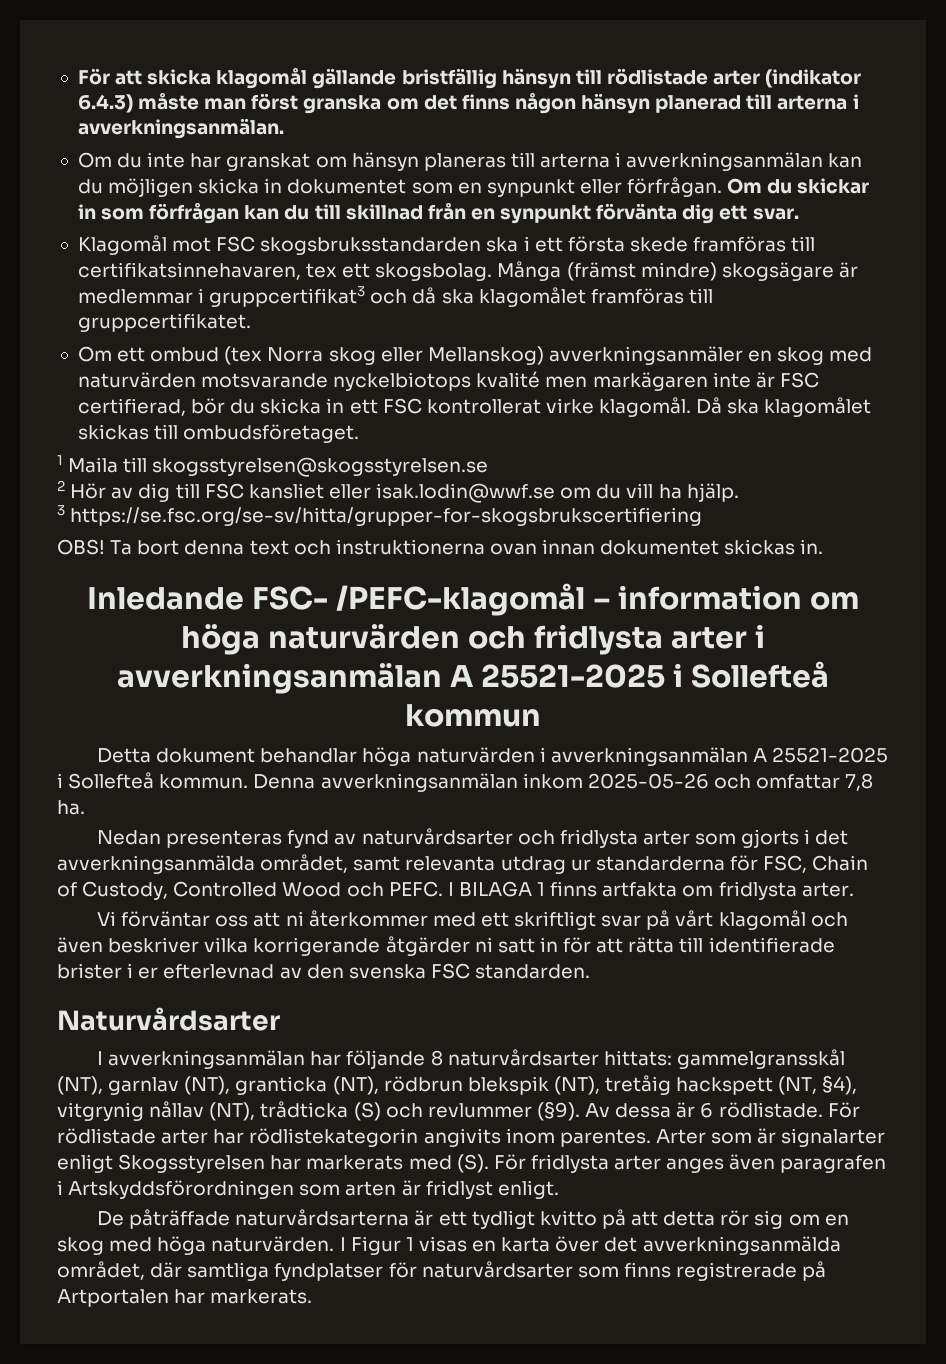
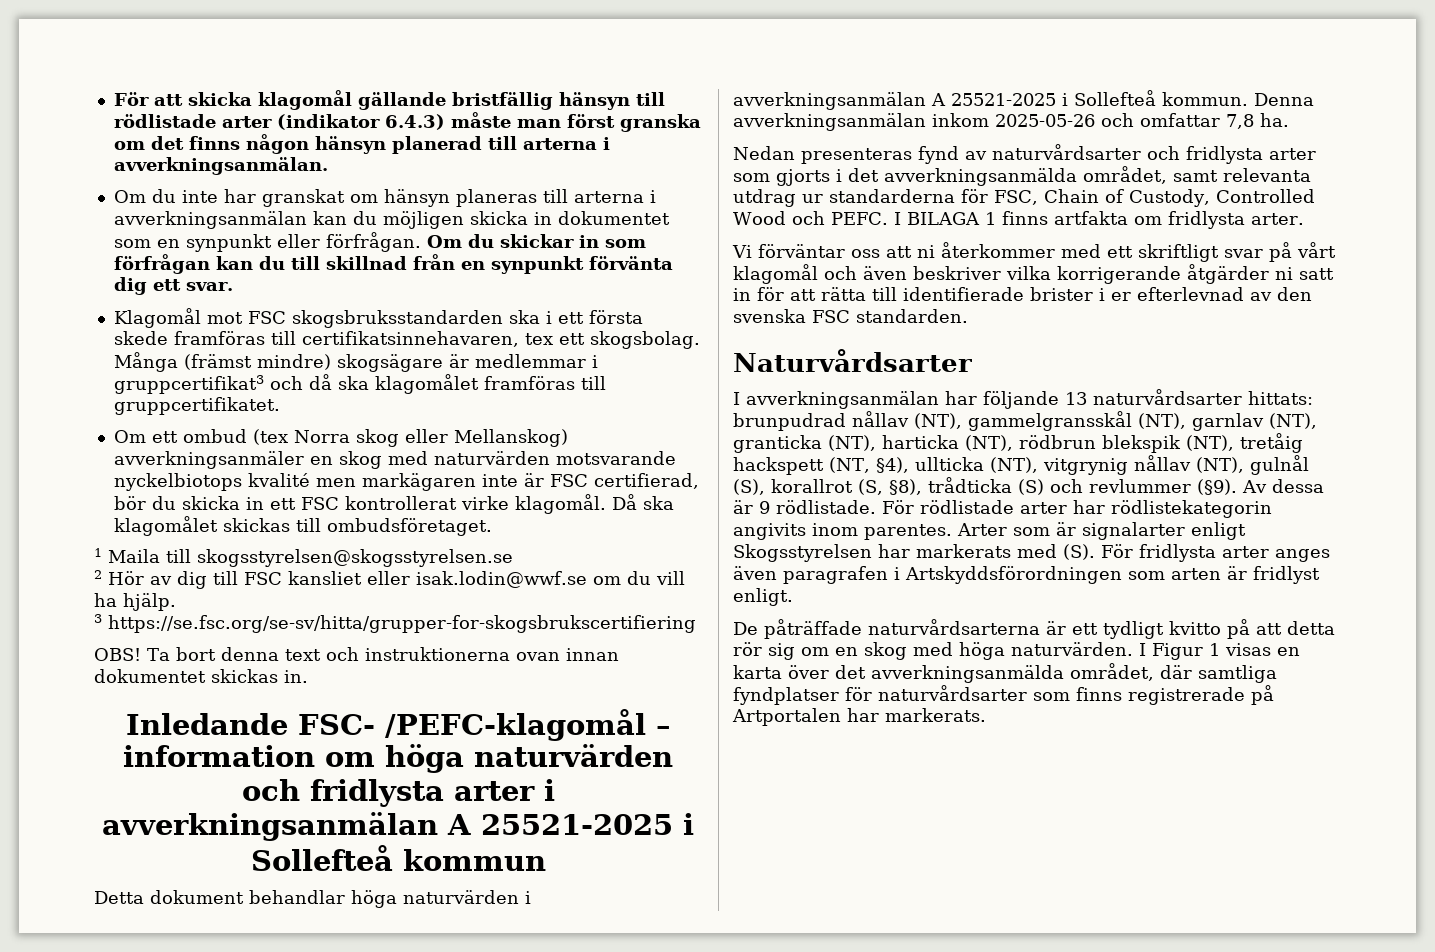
[430,1050,443,1066] 8 -> [1065,392,1087,405] 13
(672, 1058) none -> [733,411,962,431] brunpudrad nållav (NT),
(379, 1085) none -> [882,435,1013,451] harticka (NT),
(858, 1085) none -> [914,457,1038,473] ullticka (NT),
(256, 1111) none -> [1249,455,1309,475] [733,479,922,495] gulnål (S), korallrot (S, §8),
[700,1103,714,1118] 6 -> [759,501,770,514] 9

